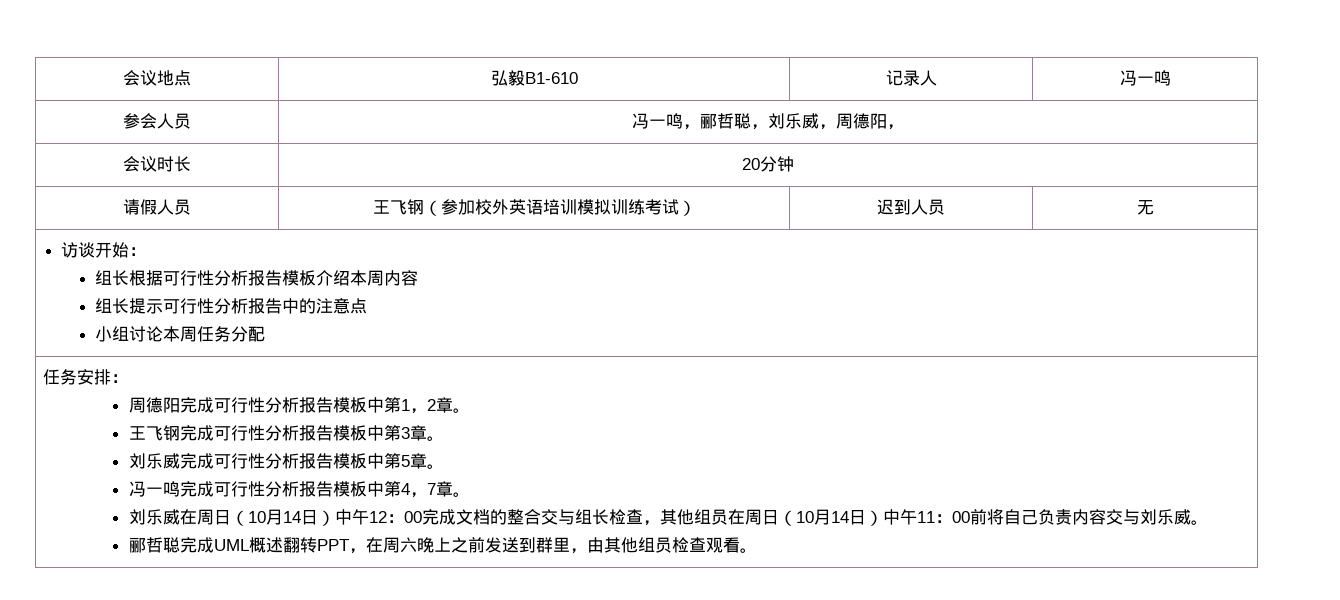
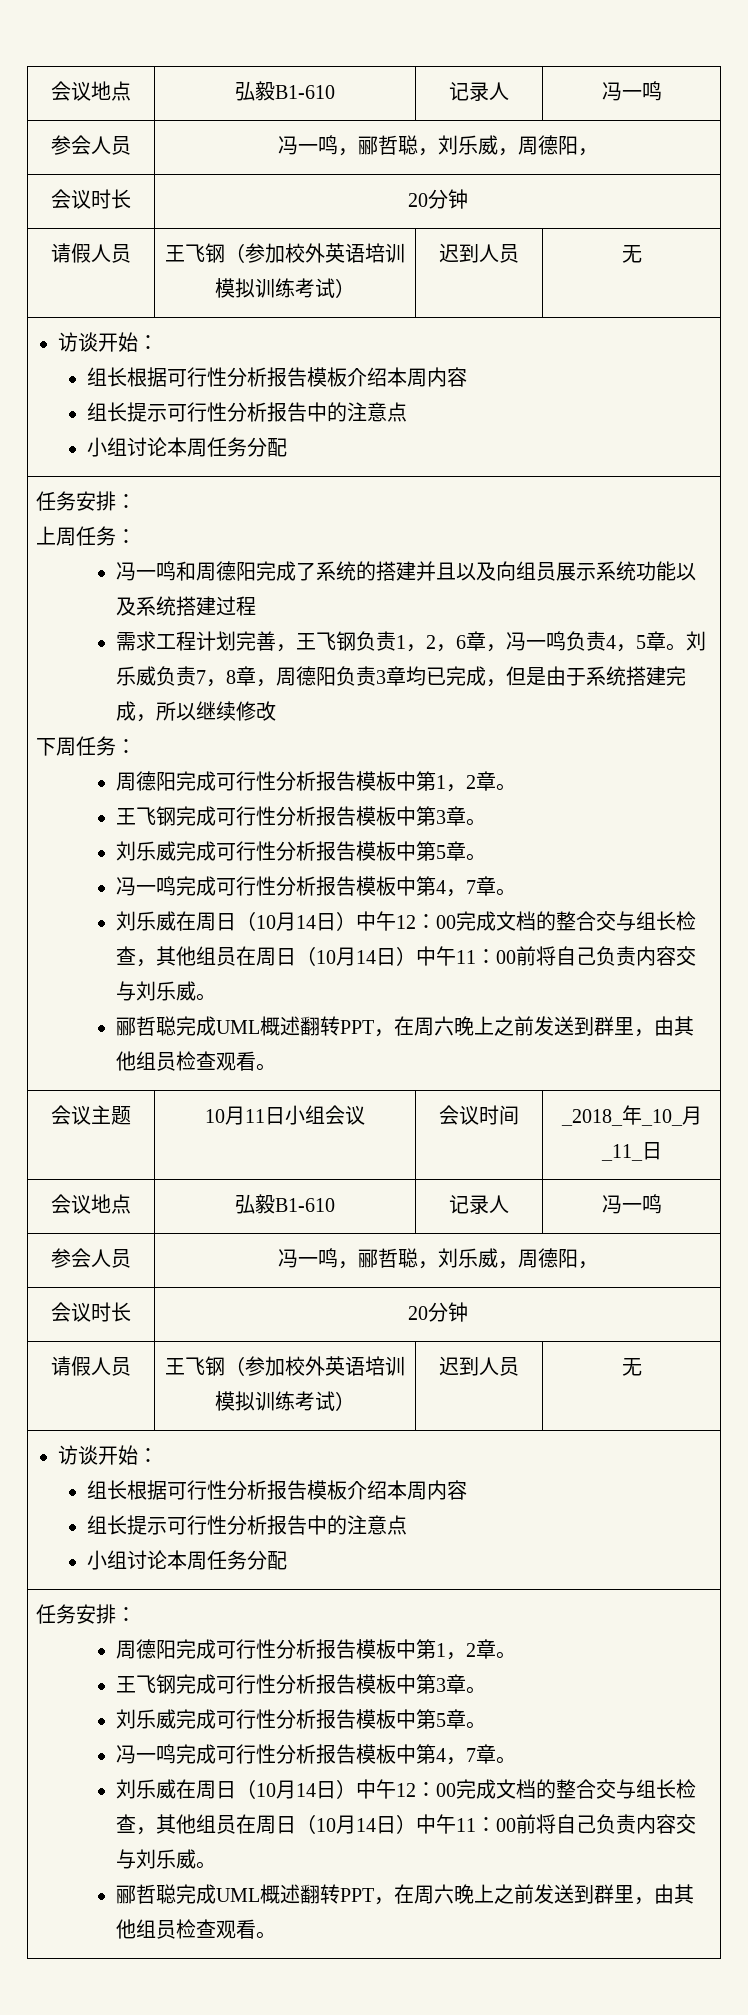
(128, 378) none -> [36,526,137,546] [115,561,696,581] [115,596,256,616] [115,631,706,652] [115,666,686,687] [115,701,276,722] [36,736,137,756] [115,771,516,792] [115,806,486,826] [115,841,486,861] [115,876,516,897] [115,911,696,931] [115,946,696,967] [115,981,216,1001] [115,1016,694,1037] [115,1051,276,1071] [51,1105,131,1125] [205,1105,365,1125] [439,1105,519,1125] [560,1105,702,1126] [600,1142,662,1161] [51,1194,131,1214] [235,1194,335,1214] [449,1194,509,1214] [601,1194,662,1214] [51,1248,131,1268] [277,1248,598,1269] [51,1302,131,1322] [407,1302,468,1322] [51,1356,131,1376] [165,1356,405,1376] [215,1391,355,1411] [439,1356,519,1376] [621,1358,642,1376] [58,1445,159,1465] [87,1480,468,1500] [87,1515,408,1535] [87,1550,288,1570] [36,1604,137,1624] // 上周任务： // 冯一鸣和周德阳完成了系统的搭建并且以及向组员展示系统功能以及系统搭建过程 // 需求工程计划完善，王飞钢负责1，2，6章，冯一鸣负责4，5章。刘乐威负责7，8章，周德阳负责3章均已完成，但是由于系统搭建完成，所以继续修改 // 下周任务： // 周德阳完成可行性分析报告模板中第1，2章。 // 王飞钢完成可行性分析报告模板中第3章。 // 刘乐威完成可行性分析报告模板中第5章。 // 冯一鸣完成可行性分析报告模板中第4，7章。 // 刘乐威在周日（10月14日）中午12：00完成文档的整合交与组长检查，其他组员在周日（10月14日）中午11：00前将自己负责内容交与刘乐威。 // 郦哲聪完成UML概述翻转PPT，在周六晚上之前发送到群里，由其他组员检查观看。 // 会议主题 | 10月11日小组会议 | 会议时间 | _2018_年_10_月_11_日 // 会议地点 | 弘毅B1-610 | 记录人 | 冯一鸣 // 参会人员 | 冯一鸣，郦哲聪，刘乐威，周德阳， // 会议时长 | 20分钟 // 请假人员 | 王飞钢（参加校外英语培训模拟训练考试） | 迟到人员 | 无 // 访谈开始： // 组长根据可行性分析报告模板介绍本周内容 // 组长提示可行性分析报告中的注意点 // 小组讨论本周任务分配 // 任务安排：

